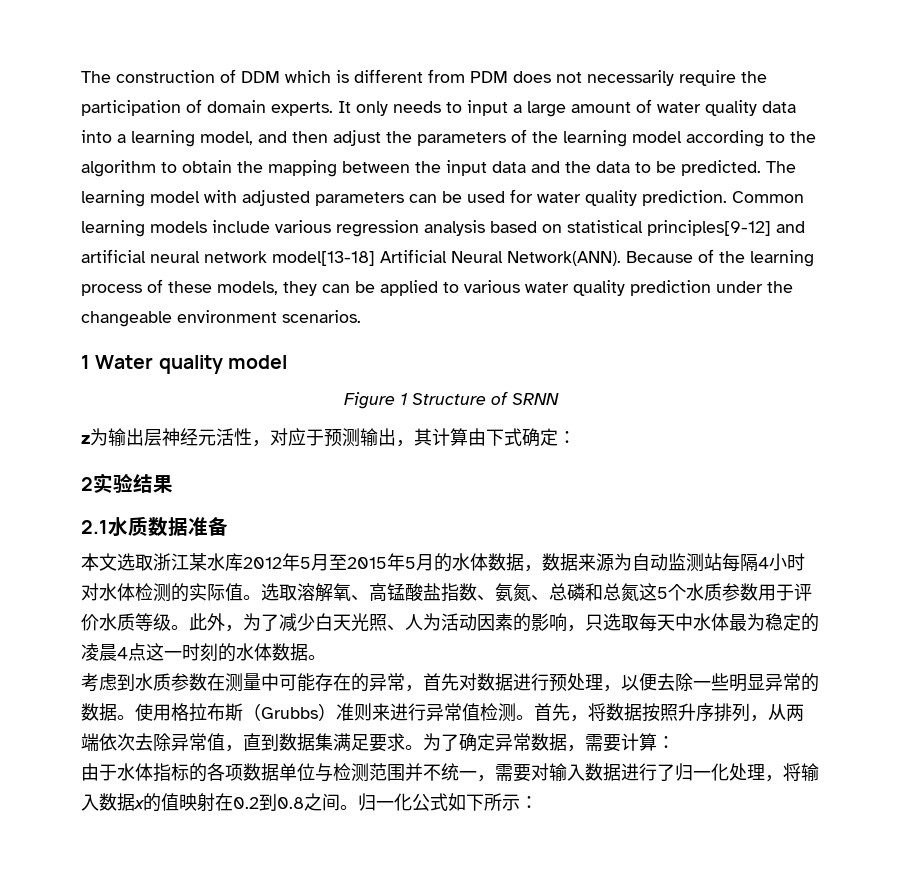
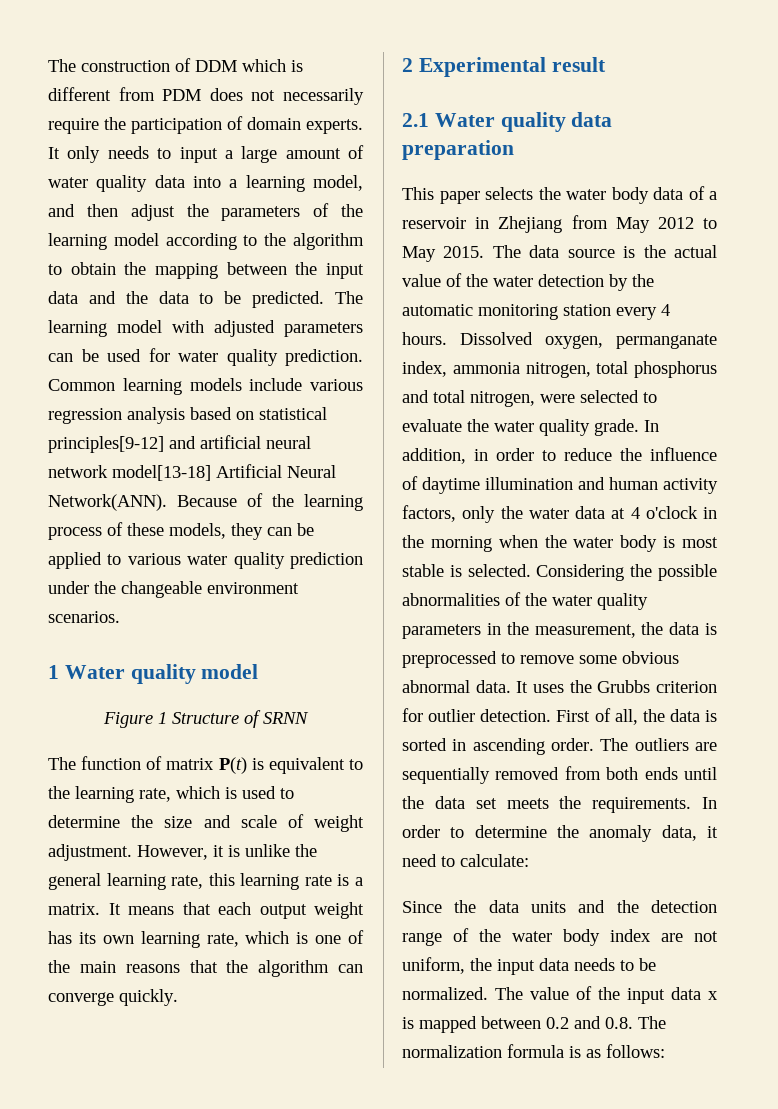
[81,428,576,447] z为输出层神经元活性，对应于预测输出，其计算由下式确定： -> [48,756,363,774] [48,786,294,803] [48,814,364,832] [48,844,317,861] [48,873,363,890] [48,902,364,919] [48,930,364,948] [48,960,363,977] [48,989,178,1006] The function of matrix P(t) is equivalent to the learning rate, which is used to determine the size and scale of weight adjustment. However, it is unlike the general learning rate, this learning rate is a matrix. It means that each output weight has its own learning rate, which is one of the main reasons that the algorithm can converge quickly.
[93,473,173,493] 实验结果 -> [418,57,606,77] Experimental result
[108,516,228,536] [81,553,805,572] [81,583,812,602] [81,613,819,632] [81,643,326,662] [81,673,819,692] [81,703,804,722] [81,733,675,752] [81,763,819,782] [81,793,538,812] 水质数据准备 // 本文选取浙江某水库2012年5月至2015年5月的水体数据，数据来源为自动监测站每隔4小时对水体检测的实际值。选取溶解氧、高锰酸盐指数、氨氮、总磷和总氮这5个水质参数用于评价水质等级。此外，为了减少白天光照、人为活动因素的影响，只选取每天中水体最为稳定的凌晨4点这一时刻的水体数据。 // 考虑到水质参数在测量中可能存在的异常，首先对数据进行预处理，以便去除一些明显异常的数据。使用格拉布斯（Grubbs）准则来进行异常值检测。首先，将数据按照升序排列，从两端依次去除异常值，直到数据集满足要求。为了确定异常数据，需要计算： // 由于水体指标的各项数据单位与检测范围并不统一，需要对输入数据进行了归一化处理，将输入数据x的值映射在0.2到0.8之间。归一化公式如下所示： -> [434,112,613,132] [402,140,514,160] [402,186,717,204] [402,215,717,233] [402,245,717,262] [402,273,654,291] [402,304,670,320] [402,332,717,349] [402,361,717,378] [402,390,657,407] [402,419,659,436] [402,447,717,464] [402,476,718,494] [402,505,717,523] [402,535,718,552] [402,564,717,581] [402,592,648,610] [402,622,717,639] [402,651,679,668] [402,680,717,693] [402,708,717,725] [402,738,717,755] [402,766,717,784] [402,796,717,813] [402,825,718,842] [402,854,529,867] [402,900,717,913] [402,928,718,946] [402,957,656,975] [402,986,718,1004] [402,1016,666,1033] [402,1044,665,1058] Water quality data preparation // This paper selects the water body data of a reservoir in Zhejiang from May 2012 to May 2015. The data source is the actual value of the water detection by the automatic monitoring station every 4 hours. Dissolved oxygen, permanganate index, ammonia nitrogen, total phosphorus and total nitrogen, were selected to evaluate the water quality grade. In addition, in order to reduce the influence of daytime illumination and human activity factors, only the water data at 4 o'clock in the morning when the water body is most stable is selected. Considering the possible abnormalities of the water quality parameters in the measurement, the data is preprocessed to remove some obvious abnormal data. It uses the Grubbs criterion for outlier detection. First of all, the data is sorted in ascending order. The outliers are sequentially removed from both ends until the data set meets the requirements. In order to determine the anomaly data, it need to calculate: // Since the data units and the detection range of the water body index are not uniform, the input data needs to be normalized. The value of the input data x is mapped between 0.2 and 0.8. The normalization formula is as follows:

